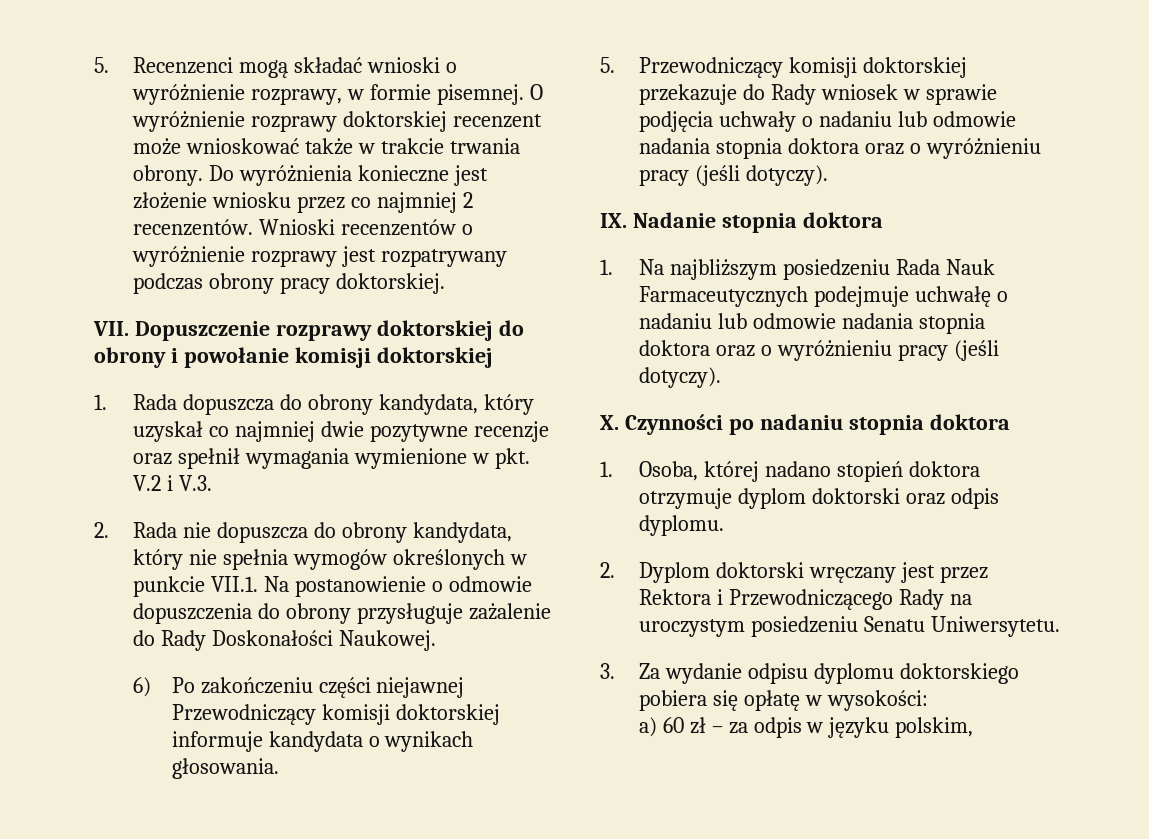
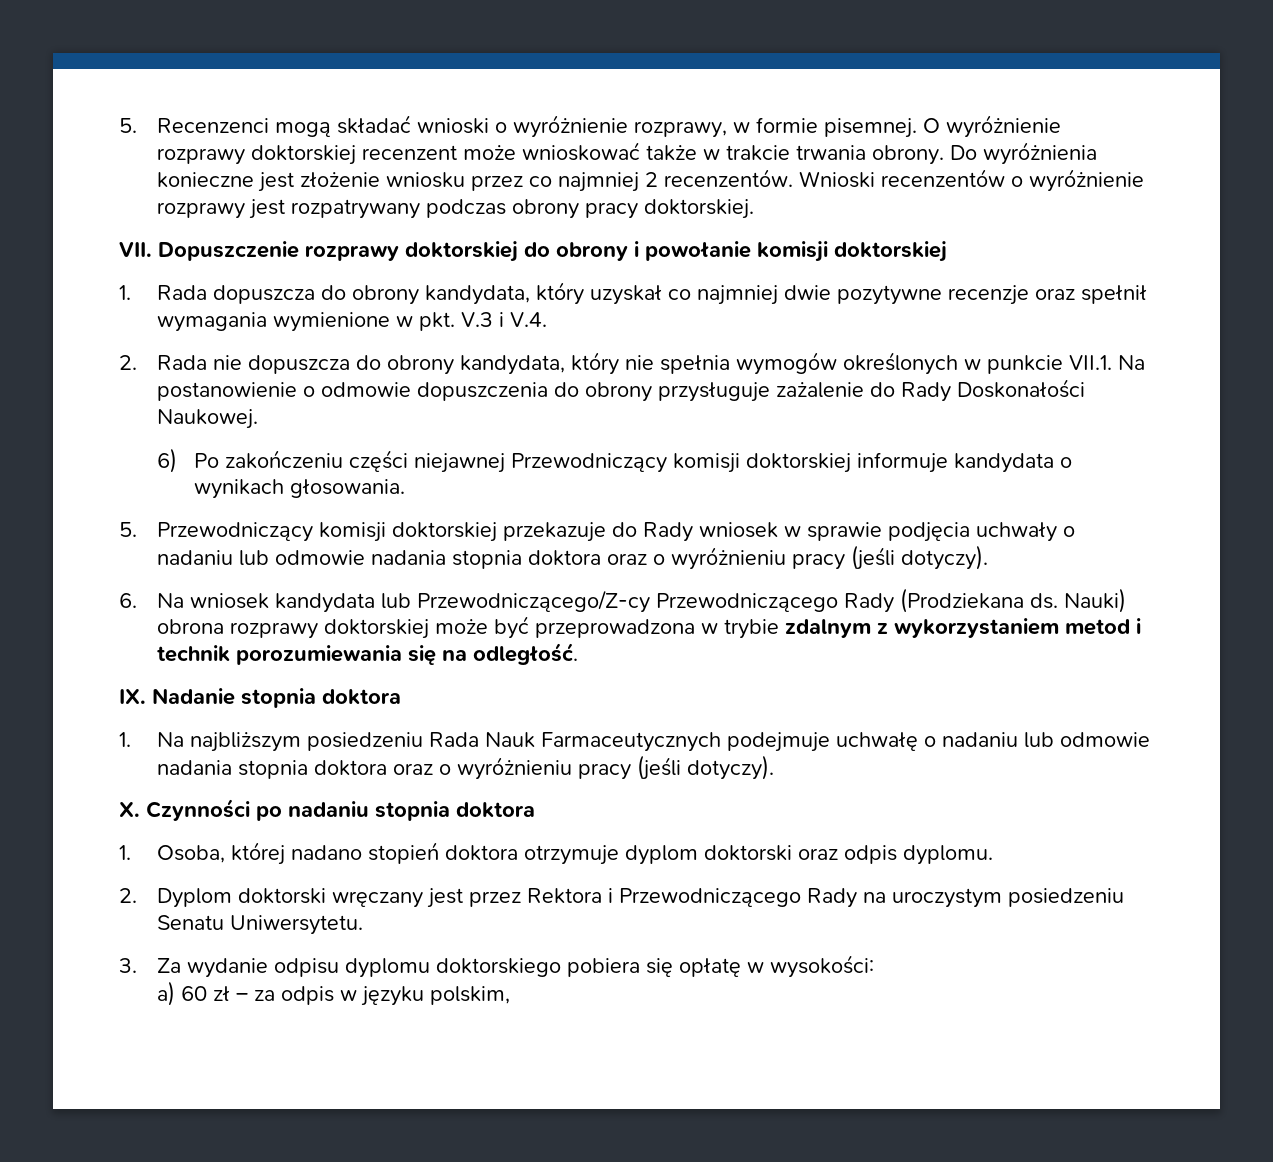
[132,475,212,491] V.2 i V.3. -> [460,312,547,327] V.3 i V.4.
(828, 175) none -> [119,588,1126,613] [156,616,1141,639] [156,643,578,665] // 6. Na wniosek kandydata lub Przewodniczącego/Z-cy Przewodniczącego Rady (Prodziekana ds. Nauki) obrona rozprawy doktorskiej może być przeprowadzona w trybie zdalnym z wykorzystaniem metod i technik porozumiewania się na odległość.

